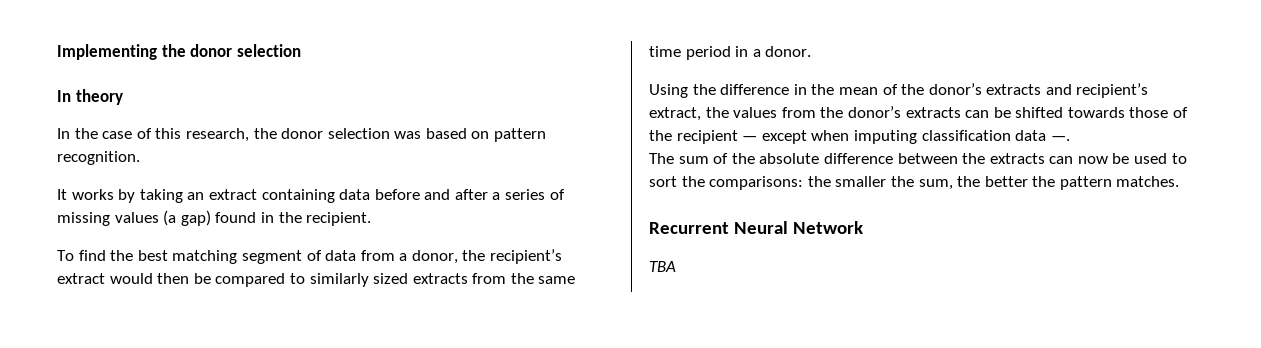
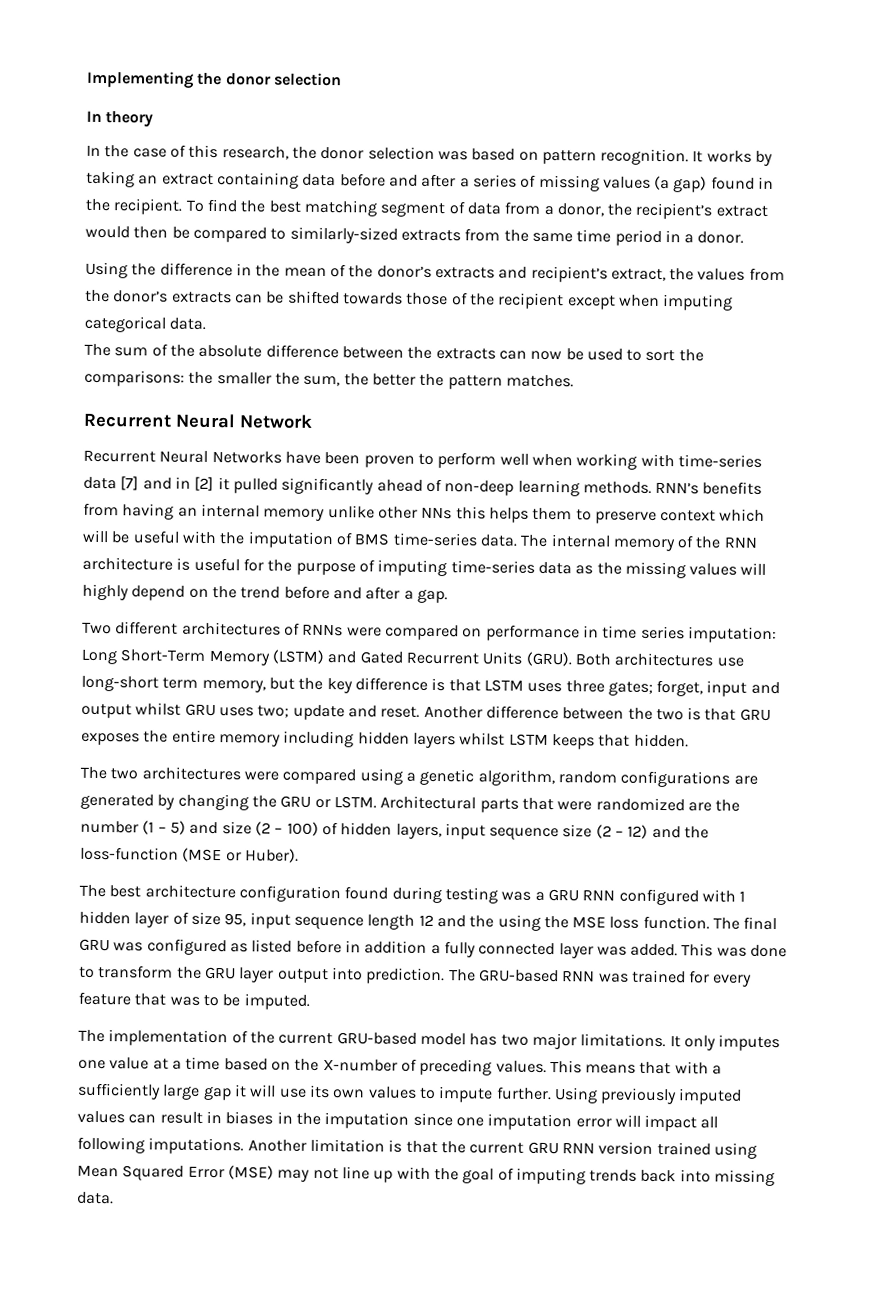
(140, 158) // -> (690, 157) none
(372, 219) // -> (183, 206) none
[309,273,409,287] similarly sized -> [289,226,398,244] similarly-sized
[742,136,758,141] — -> (565, 301) none
[921,130,1070,141] classification data —. -> [84,315,207,333] categorical data.
[649,261,676,272] TBA -> [83,449,762,470] [83,476,763,497] [83,502,766,524] [82,529,758,552] [82,556,767,579] [82,583,448,604] [82,621,777,644] [81,648,744,667] [81,675,780,697] [81,702,771,721] [81,729,689,750] [80,766,758,788] [80,793,741,813] [80,820,710,841] [80,846,299,863] [79,884,746,906] [79,910,778,931] [79,938,788,959] [79,965,753,987] [78,991,310,1010] [78,1029,781,1052] [78,1056,723,1076] [77,1082,743,1105] [77,1110,719,1132] [77,1136,757,1159] [77,1164,776,1187] [77,1191,114,1205] Recurrent Neural Networks have been proven to perform well when working with time-series data [7] and in [2] it pulled significantly ahead of non-deep learning methods. RNN’s benefits from having an internal memory unlike other NNs this helps them to preserve context which will be useful with the imputation of BMS time-series data. The internal memory of the RNN architecture is useful for the purpose of imputing time-series data as the missing values will highly depend on the trend before and after a gap. // Two different architectures of RNNs were compared on performance in time series imputation: Long Short-Term Memory (LSTM) and Gated Recurrent Units (GRU). Both architectures use long-short term memory, but the key difference is that LSTM uses three gates; forget, input and output whilst GRU uses two; update and reset. Another difference between the two is that GRU exposes the entire memory including hidden layers whilst LSTM keeps that hidden. // The two architectures were compared using a genetic algorithm, random configurations are generated by changing the GRU or LSTM. Architectural parts that were randomized are the number (1 – 5) and size (2 – 100) of hidden layers, input sequence size (2 – 12) and the loss-function (MSE or Huber). // The best architecture configuration found during testing was a GRU RNN configured with 1 hidden layer of size 95, input sequence length 12 and the using the MSE loss function. The final GRU was configured as listed before in addition a fully connected layer was added. This was done to transform the GRU layer output into prediction. The GRU-based RNN was trained for every feature that was to be imputed. // The implementation of the current GRU-based model has two major limitations. It only imputes one value at a time based on the X-number of preceding values. This means that with a sufficiently large gap it will use its own values to impute further. Using previously imputed values can result in biases in the imputation since one imputation error will impact all following imputations. Another limitation is that the current GRU RNN version trained using Mean Squared Error (MSE) may not line up with the goal of imputing trends back into missing data.

